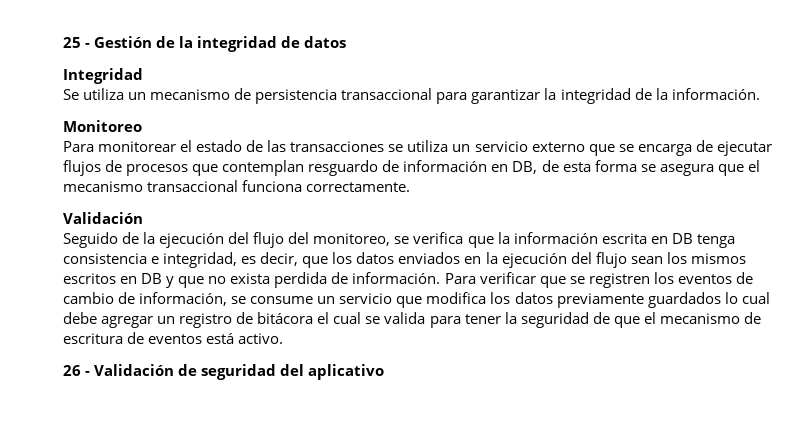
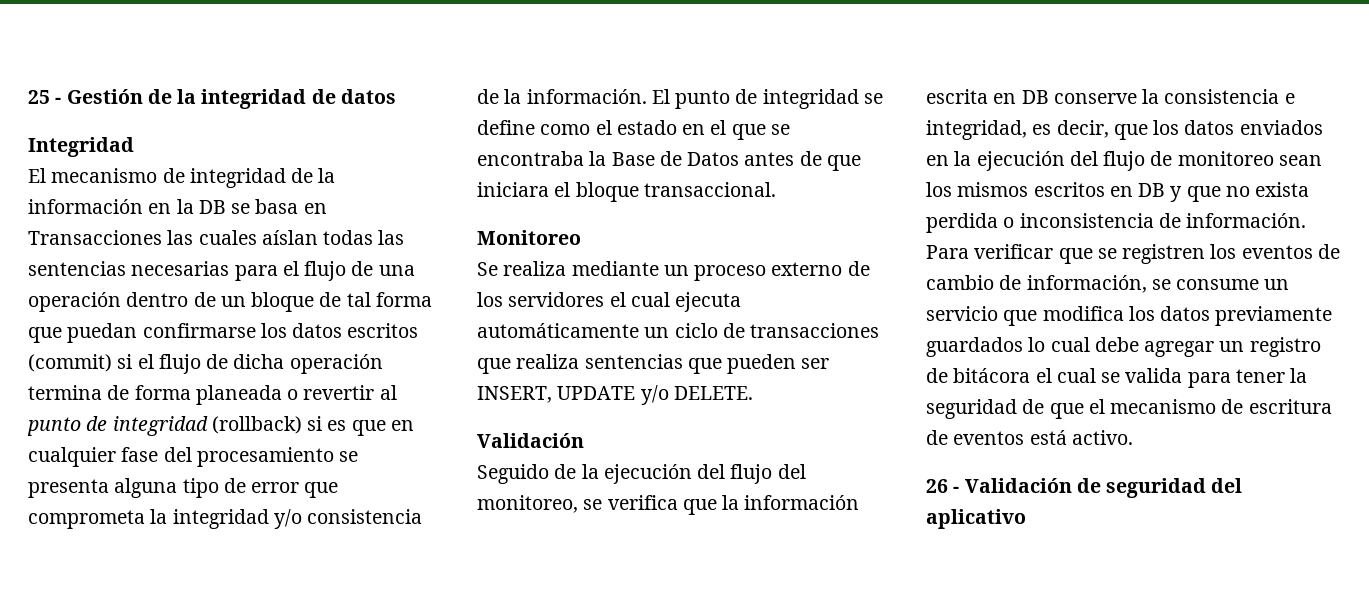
[63,88,760,104] [63,120,142,132] [63,140,772,156] [63,160,760,176] [63,180,411,192] Se utiliza un mecanismo de persistencia transaccional para garantizar la integridad de la información. // Monitoreo // Para monitorear el estado de las transacciones se utiliza un servicio externo que se encarga de ejecutar flujos de procesos que contemplan resguardo de información en DB, de esta forma se asegura que el mecanismo transaccional funciona correctamente. -> [28,168,336,188] [28,199,327,214] [28,230,405,245] [28,261,415,281] [28,292,432,312] [28,323,419,343] [28,354,383,374] [28,385,397,405] [27,416,414,436] [28,447,359,467] [28,478,339,498] [28,509,423,529] [477,89,883,109] [477,120,790,140] [477,151,861,171] [477,182,776,202] [477,230,581,245] [477,261,870,281] [477,292,742,312] [477,323,880,338] [477,354,830,374] [477,385,753,405] El mecanismo de integridad de la información en la DB se basa en Transacciones las cuales aíslan todas las sentencias necesarias para el flujo de una operación dentro de un bloque de tal forma que puedan confirmarse los datos escritos (commit) si el flujo de dicha operación termina de forma planeada o revertir al punto de integridad (rollback) si es que en cualquier fase del procesamiento se presenta alguna tipo de error que comprometa la integridad y/o consistencia de la información. El punto de integridad se define como el estado en el que se encontraba la Base de Datos antes de que iniciara el bloque transaccional. // Monitoreo // Se realiza mediante un proceso externo de los servidores el cual ejecuta automáticamente un ciclo de transacciones que realiza sentencias que pueden ser INSERT, UPDATE y/o DELETE.
[696,234,735,248] tenga -> [1053,89,1160,104] conserve la
(627, 260) none -> [1150,151,1274,166] de monitoreo
(328, 280) none -> [1003,213,1154,228] o inconsistencia

